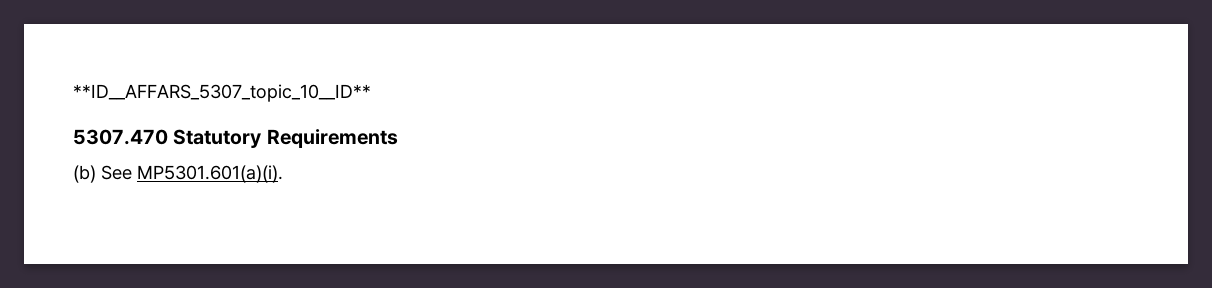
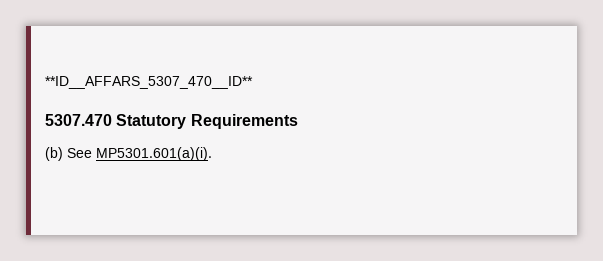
[73,84,371,102] **ID__AFFARS_5307_topic_10__ID** -> [45,76,253,89] **ID__AFFARS_5307_470__ID**

